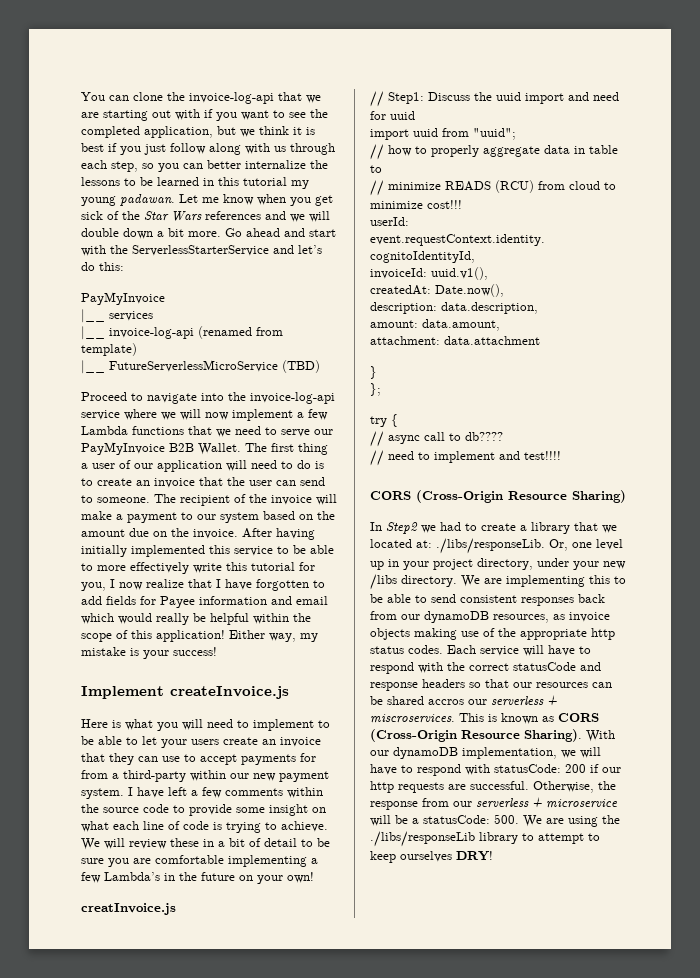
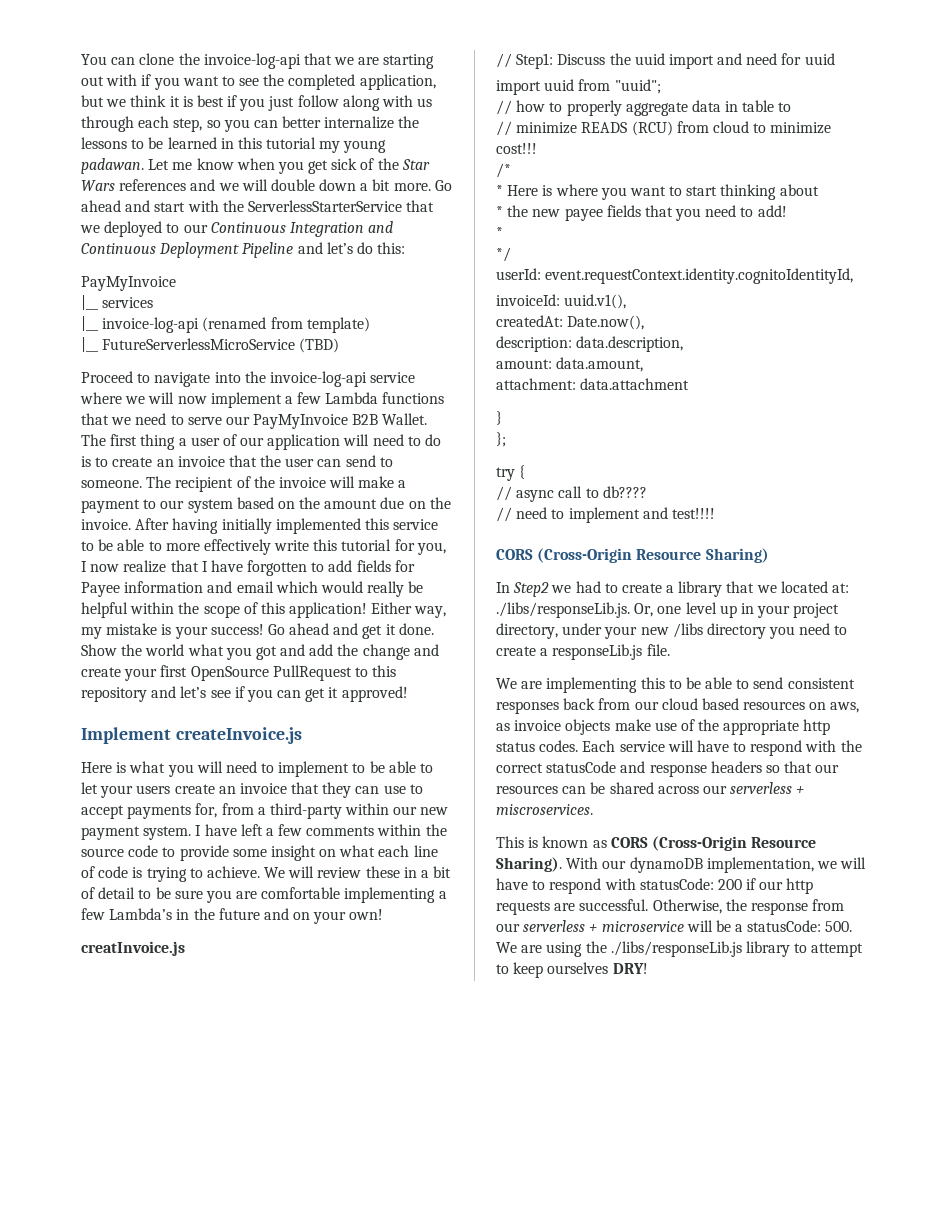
(269, 250) none -> [406,200,435,212] [80,221,394,237] [81,242,294,258] that we deployed to our Continuous Integration and Continuous Deployment Pipeline
(217, 651) none -> [267,623,434,639] [81,644,439,660] [81,665,397,681] [81,686,408,702] Go ahead and get it done. Show the world what you got and add the change and create your first OpenSource PullRequest to this repository and let’s see if you can get it approved!
[300,753,316,762] for -> [195,803,218,818] for,
(235, 876) none -> [263,908,289,920] and
(462, 204) none -> [496,163,511,178] [496,184,819,200] [496,205,787,221] [496,227,503,238] [496,247,511,262] // /* // * Here is where you want to start thinking about // * the new payee fields that you need to add! // * // */
[436,538,545,554] ./libs/responseLib. -> [496,602,630,618] ./libs/responseLib.js.
[401,575,457,587] directory. -> [706,623,848,639] [496,644,670,660] directory you need to create a responseLib.js file. //
[424,611,549,623] dynamoDB resources, -> [661,698,860,713] cloud based resources on aws,
[414,628,457,640] making -> [614,719,651,731] make
[428,699,464,705] accros -> [657,786,699,794] across
(455, 718) none -> (593, 809) //
[370,831,475,847] ./libs/responseLib -> [610,941,742,957] ./libs/responseLib.js

